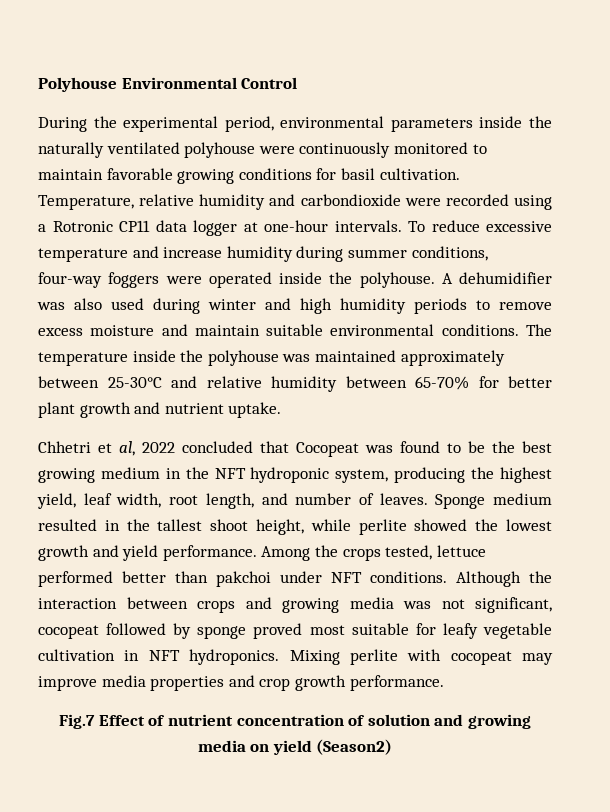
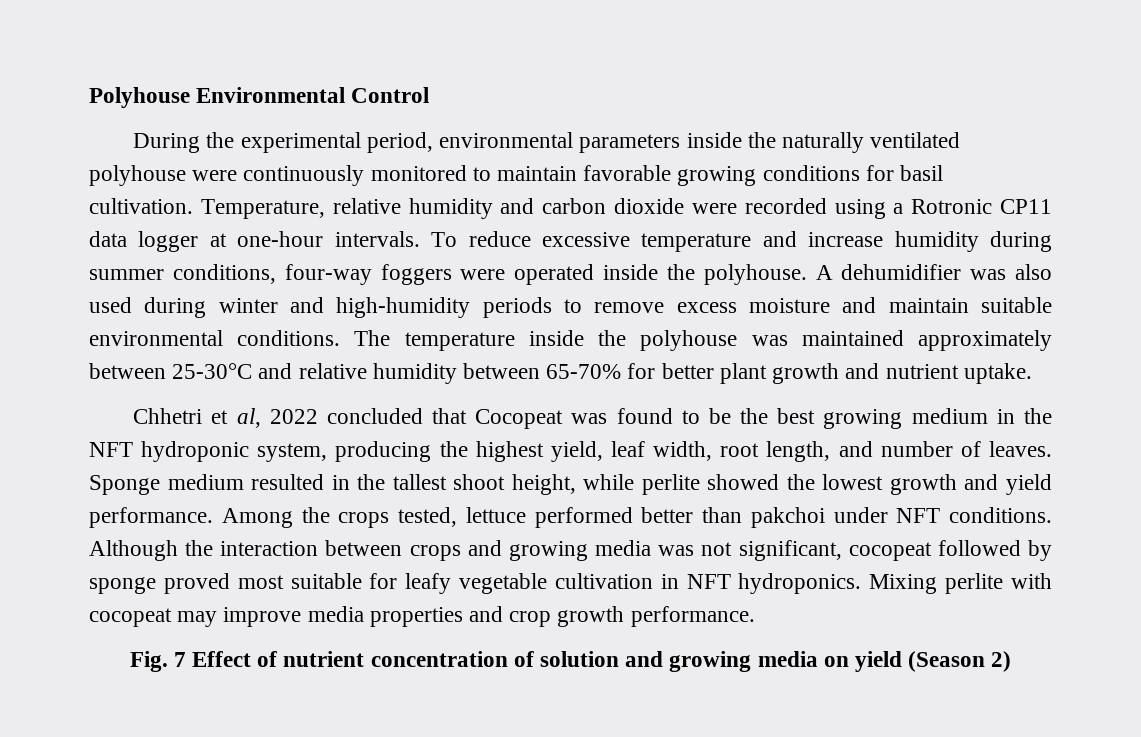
[300,194,401,206] carbondioxide -> [542,198,684,214] carbon dioxide
[300,298,406,314] high humidity -> [336,297,471,318] high-humidity
[59,714,96,729] Fig.7 -> [129,651,186,672] Fig. 7
[316,739,393,755] (Season2) -> [908,651,1012,672] (Season 2)

